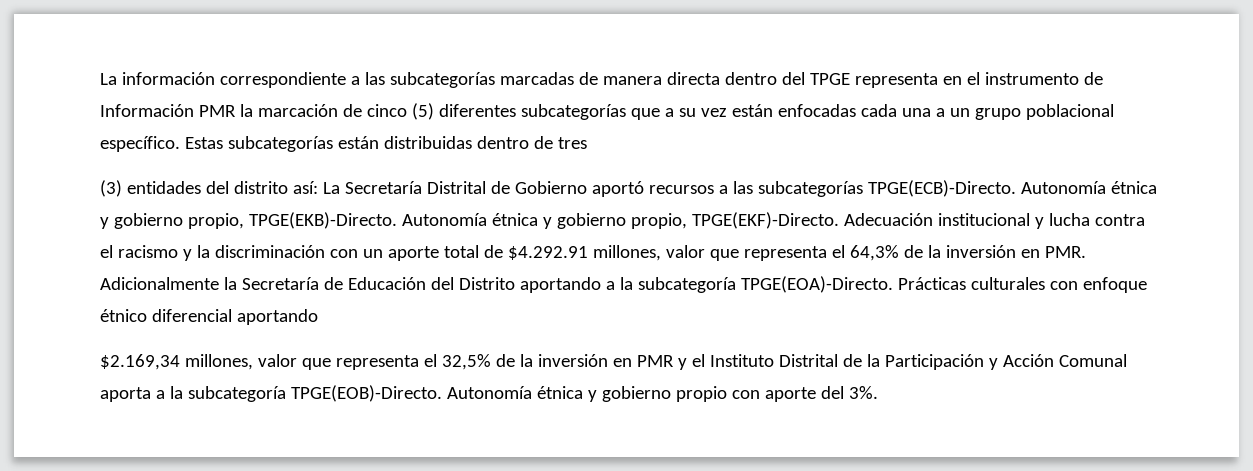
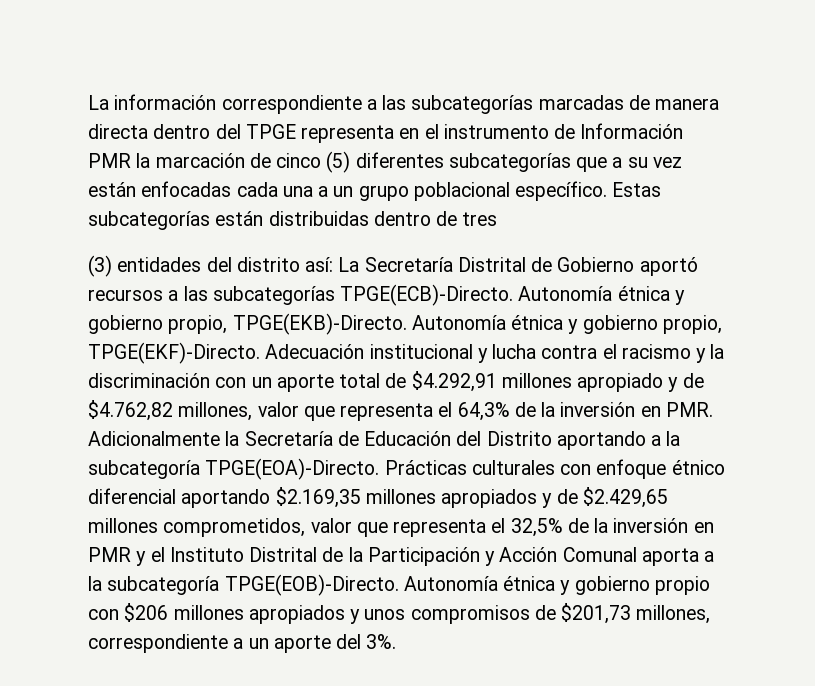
[507,246,588,260] $4.292.91 -> [411,371,704,392] [88,400,173,421] $4.292,91 millones apropiado y de $4.762,82
[100,354,253,370] // $2.169,34 millones, -> [275,487,668,508] [88,518,306,537] $2.169,35 millones apropiados y de $2.429,65 millones comprometidos,
(760, 394) none -> [124,603,711,624] [88,634,269,653] $206 millones apropiados y unos compromisos de $201,73 millones, correspondiente a un

